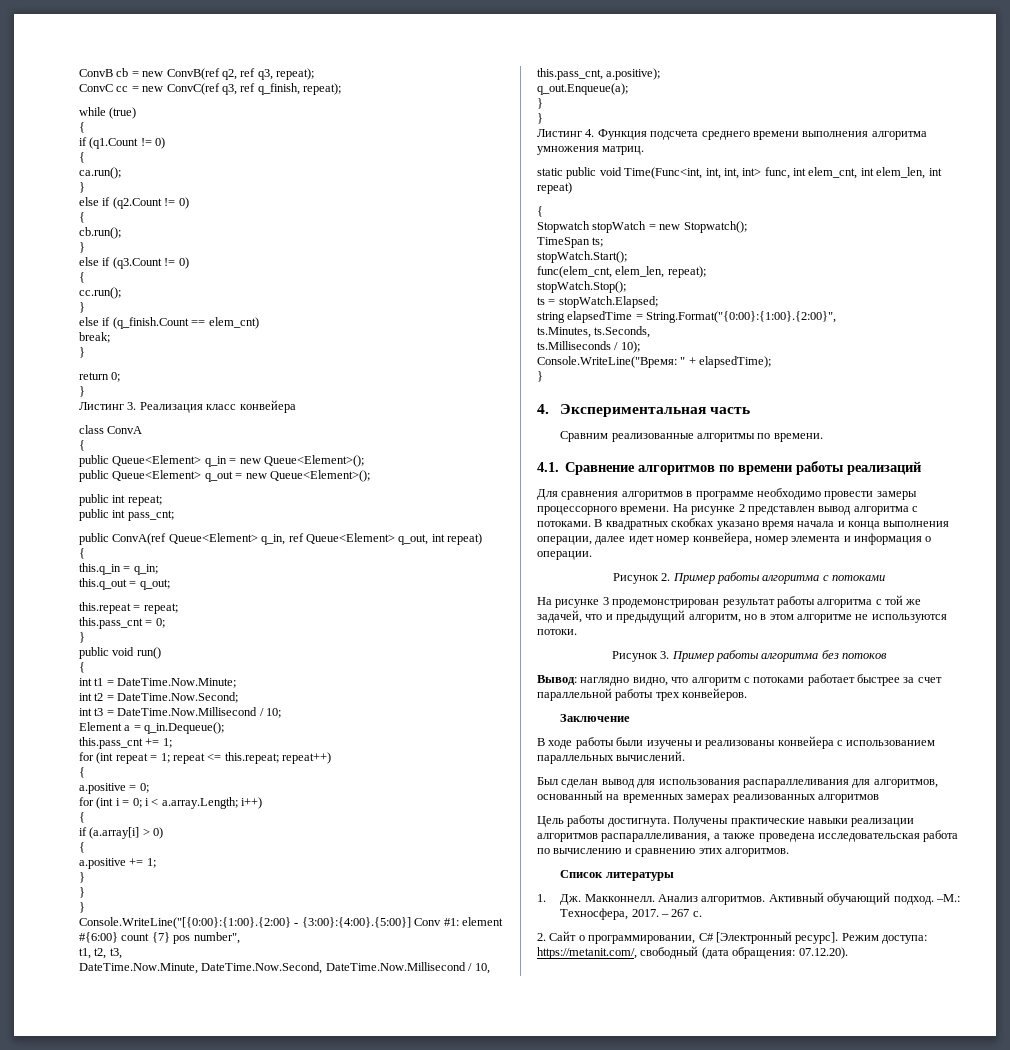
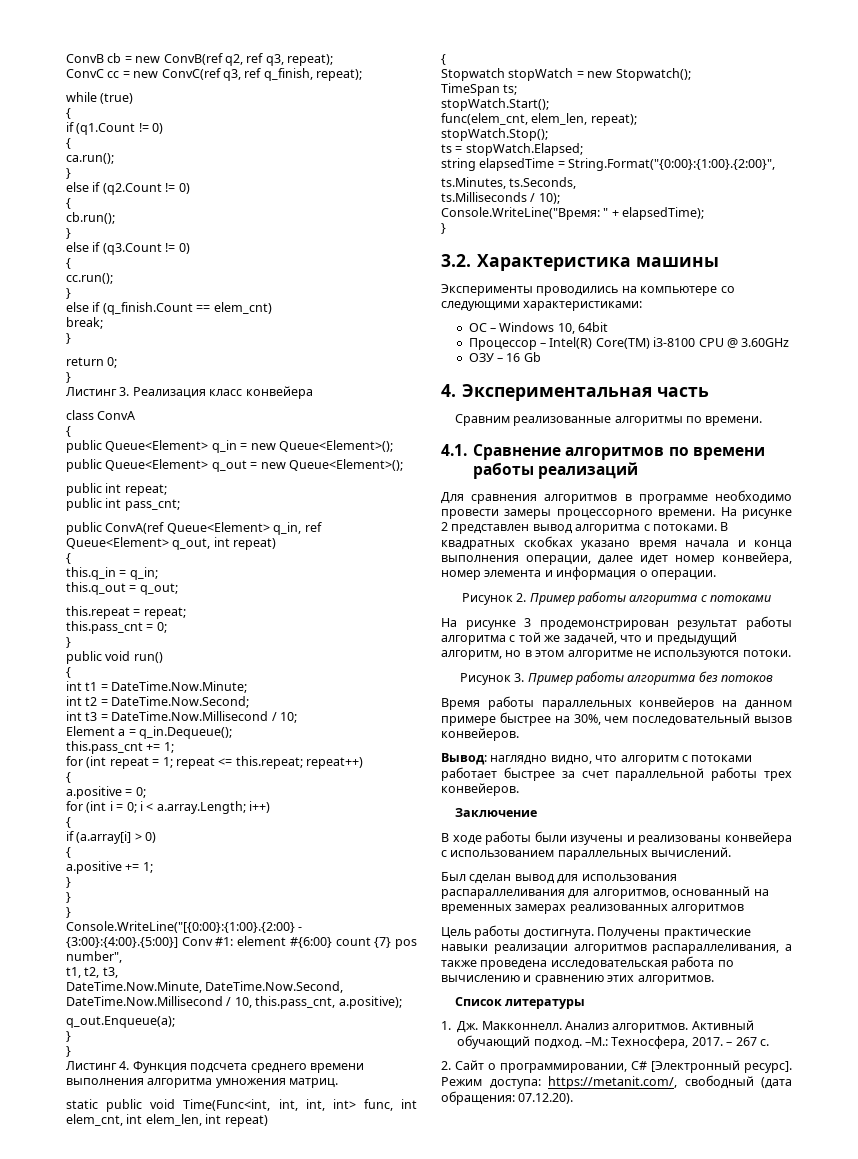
(543, 376) none -> [441,254,720,271] [441,284,735,296] [441,301,643,311] [468,322,609,334] [468,337,790,350] [468,352,541,362] // 3.2. Характеристика машины // Эксперименты проводились на компьютере со следующими характеристиками: // ОС – Windows 10, 64bit // Процессор – Intel(R) Core(TM) i3-8100 CPU @ 3.60GHz // ОЗУ – 16 Gb
(888, 656) none -> [441,696,792,710] [441,712,792,726] [441,728,519,741] // Время работы параллельных конвейеров на данном примере быстрее на 30%, чем последовательный вызов конвейеров.

